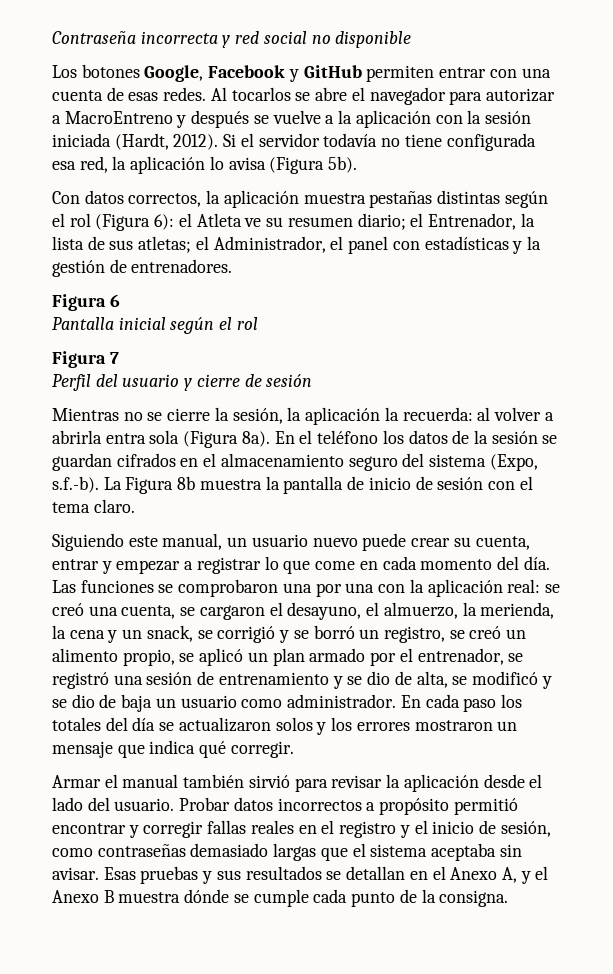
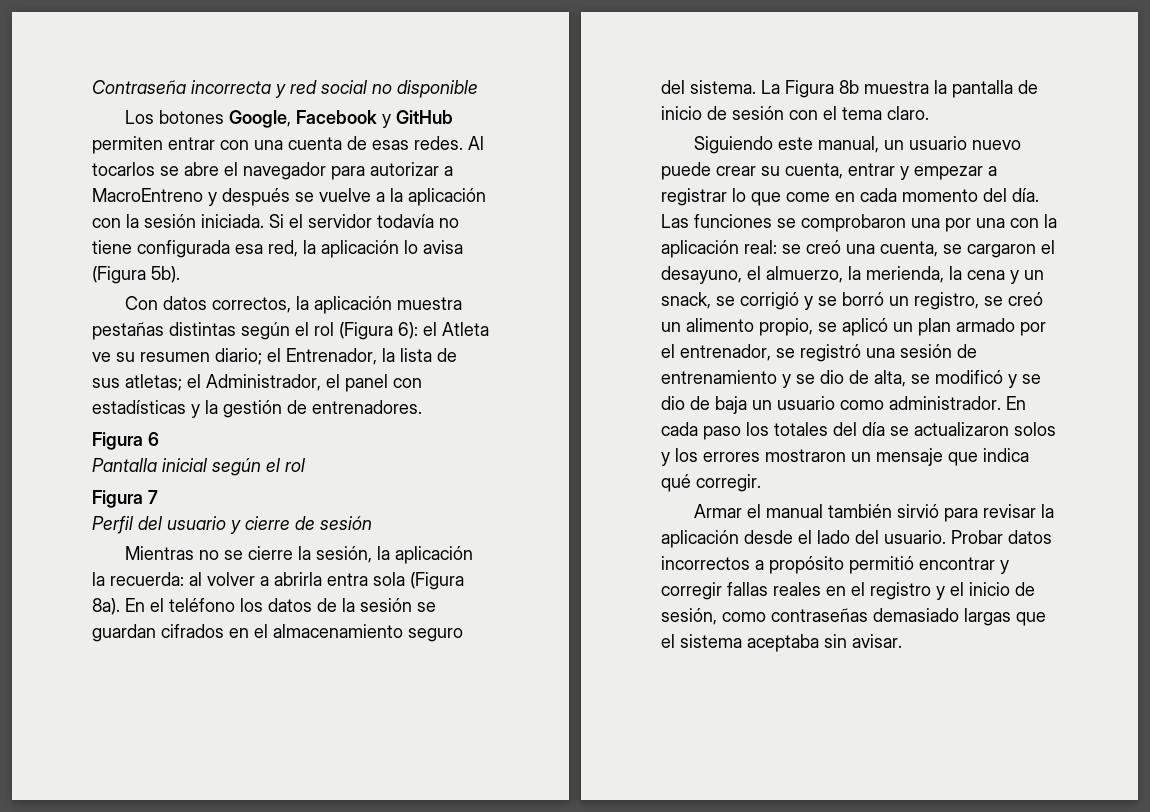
[52,133,219,150] iniciada (Hardt, 2012). -> [201,214,264,228] iniciada.
[429,454,538,471] [52,476,99,493] sistema (Expo, s.f.-b). -> [690,80,756,94] sistema.
[103,866,549,884] [52,889,509,907] Esas pruebas y sus resultados se detallan en el Anexo A, y el Anexo B muestra dónde se cumple cada punto de la consigna. -> (902, 641) none

